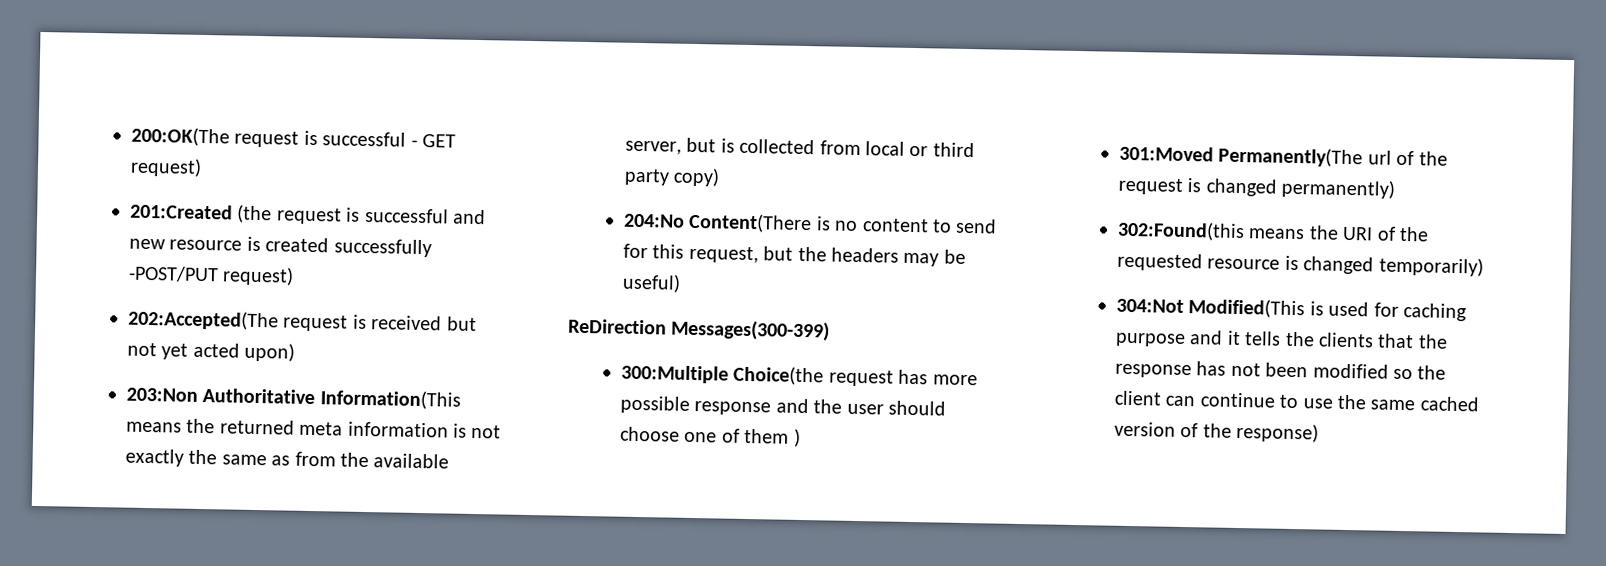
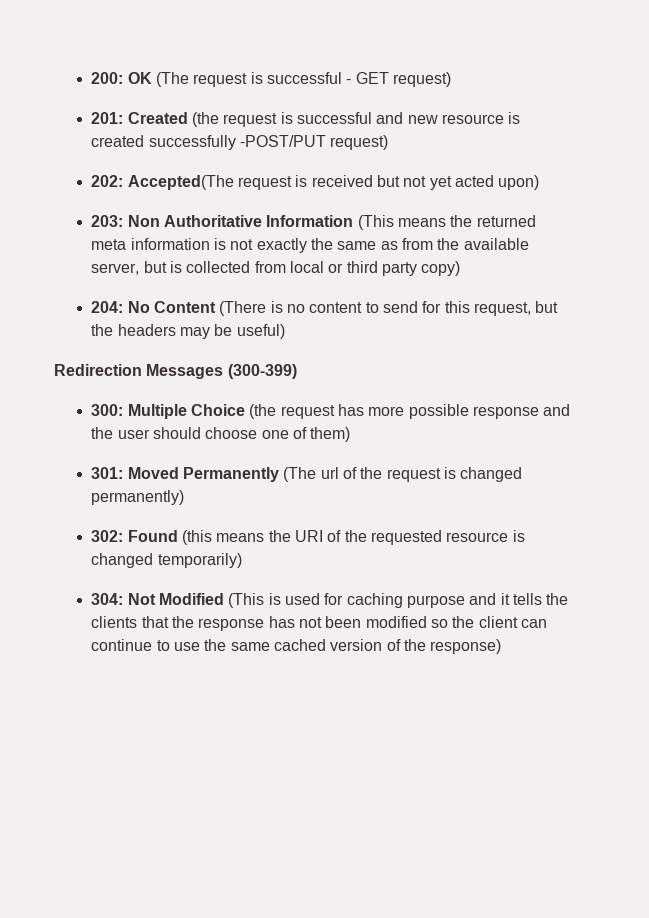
[130,126,230,147] 200:OK(The -> [91,72,189,87] 200: OK (The
[129,203,233,220] 201:Created -> [91,112,188,124] 201: Created
[127,309,279,331] 202:Accepted(The -> [91,175,234,190] 202: Accepted(The
[125,387,461,410] 203:Non Authoritative Information(This -> [91,215,394,230] 203: Non Authoritative Information (This
[623,212,813,234] 204:No Content(There -> [91,301,267,316] 204: No Content (There
[568,318,831,342] [620,364,825,386] ReDirection Messages(300-399) // 300:Multiple Choice(the -> [54,364,297,379] [91,404,277,419] Redirection Messages (300-399) // 300: Multiple Choice (the
[744,428,801,447] [1118,145,1364,168] them ) // 301:Moved Permanently(The -> [310,427,351,442] [91,467,317,482] them) // 301: Moved Permanently (The
[1116,220,1245,242] 302:Found(this -> [91,530,212,545] 302: Found (this
[1115,298,1306,319] 304:Not Modified(This -> [91,593,265,608] 304: Not Modified (This

